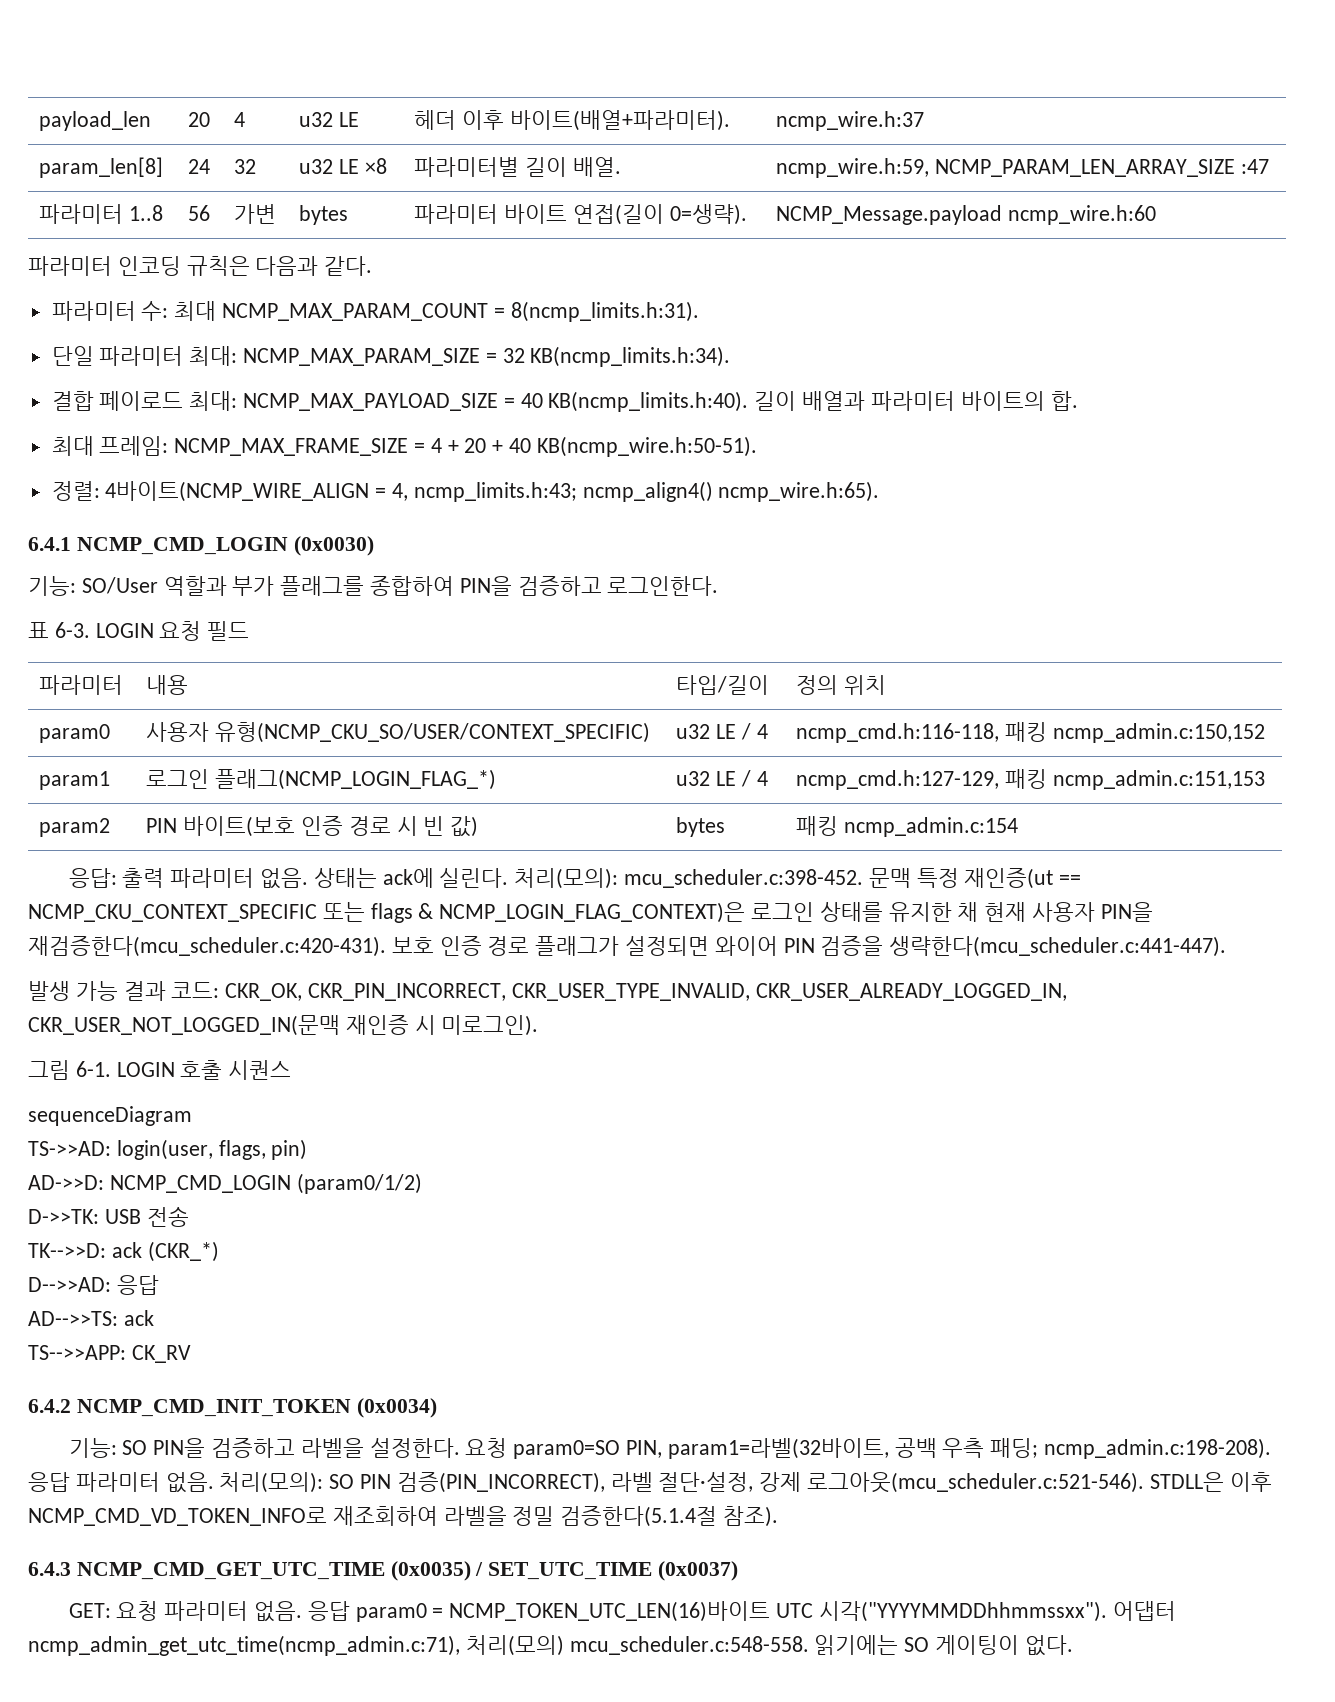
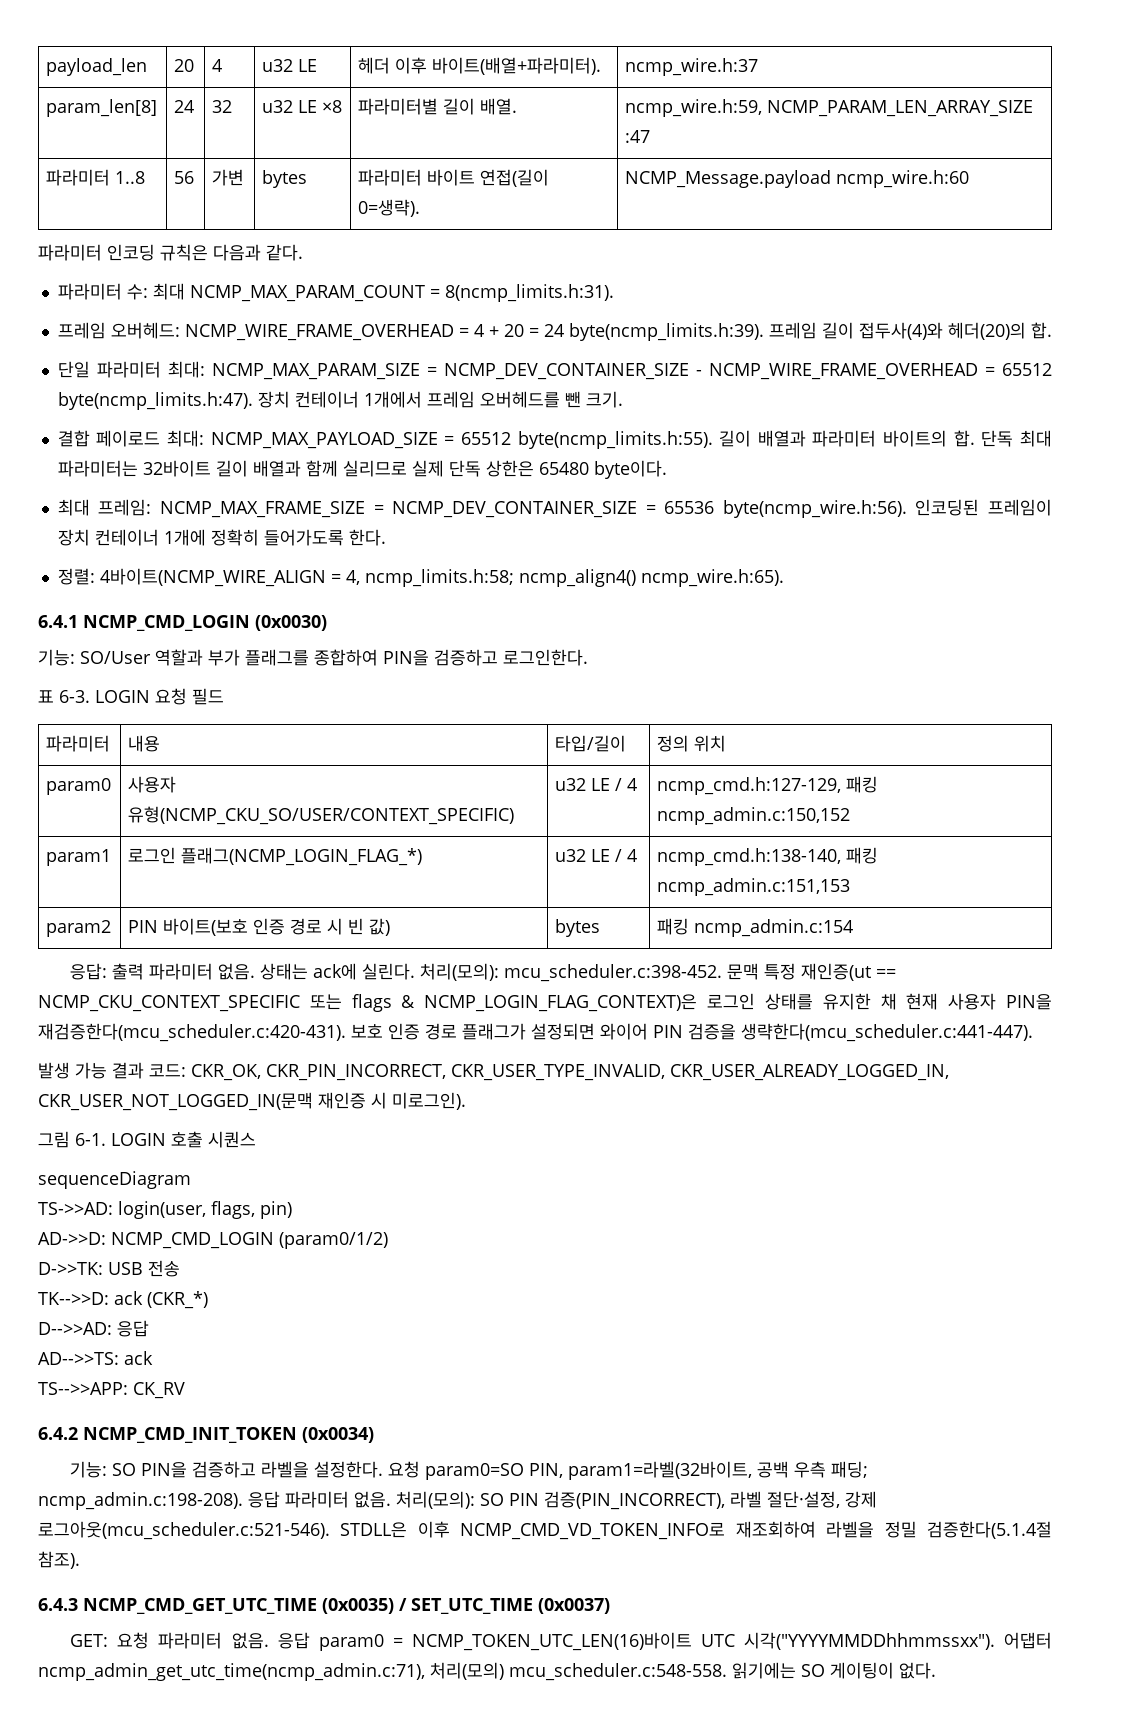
(699, 311) none -> [57,322,1052,341] // 프레임 오버헤드: NCMP_WIRE_FRAME_OVERHEAD = 4 + 20 = 24 byte(ncmp_limits.h:39). 프레임 길이 접두사(4)와 헤더(20)의 합.
[502,346,731,367] 32 KB(ncmp_limits.h:34). -> [443,363,1052,380] [57,391,623,410] NCMP_DEV_CONTAINER_SIZE - NCMP_WIRE_FRAME_OVERHEAD = 65512 byte(ncmp_limits.h:47). 장치 컨테이너 1개에서 프레임 오버헤드를 뺀 크기.
[520,391,749,412] 40 KB(ncmp_limits.h:40). -> [460,431,713,449] 65512 byte(ncmp_limits.h:55).
[51,436,757,457] // 최대 프레임: NCMP_MAX_FRAME_SIZE = 4 + 20 + 40 KB(ncmp_wire.h:50-51). -> [981,430,1052,447] [57,460,667,479] [57,499,1052,518] [57,529,386,546] 단독 최대 파라미터는 32바이트 길이 배열과 함께 실리므로 실제 단독 상한은 65480 byte이다. // 최대 프레임: NCMP_MAX_FRAME_SIZE = NCMP_DEV_CONTAINER_SIZE = 65536 byte(ncmp_wire.h:56). 인코딩된 프레임이 장치 컨테이너 1개에 정확히 들어가도록 한다.
[413,482,577,502] ncmp_limits.h:43; -> [364,569,514,587] ncmp_limits.h:58;
[796,723,1000,743] ncmp_cmd.h:116-118, -> [657,777,842,795] ncmp_cmd.h:127-129,
[796,770,1000,790] ncmp_cmd.h:127-129, -> [657,848,842,866] ncmp_cmd.h:138-140,

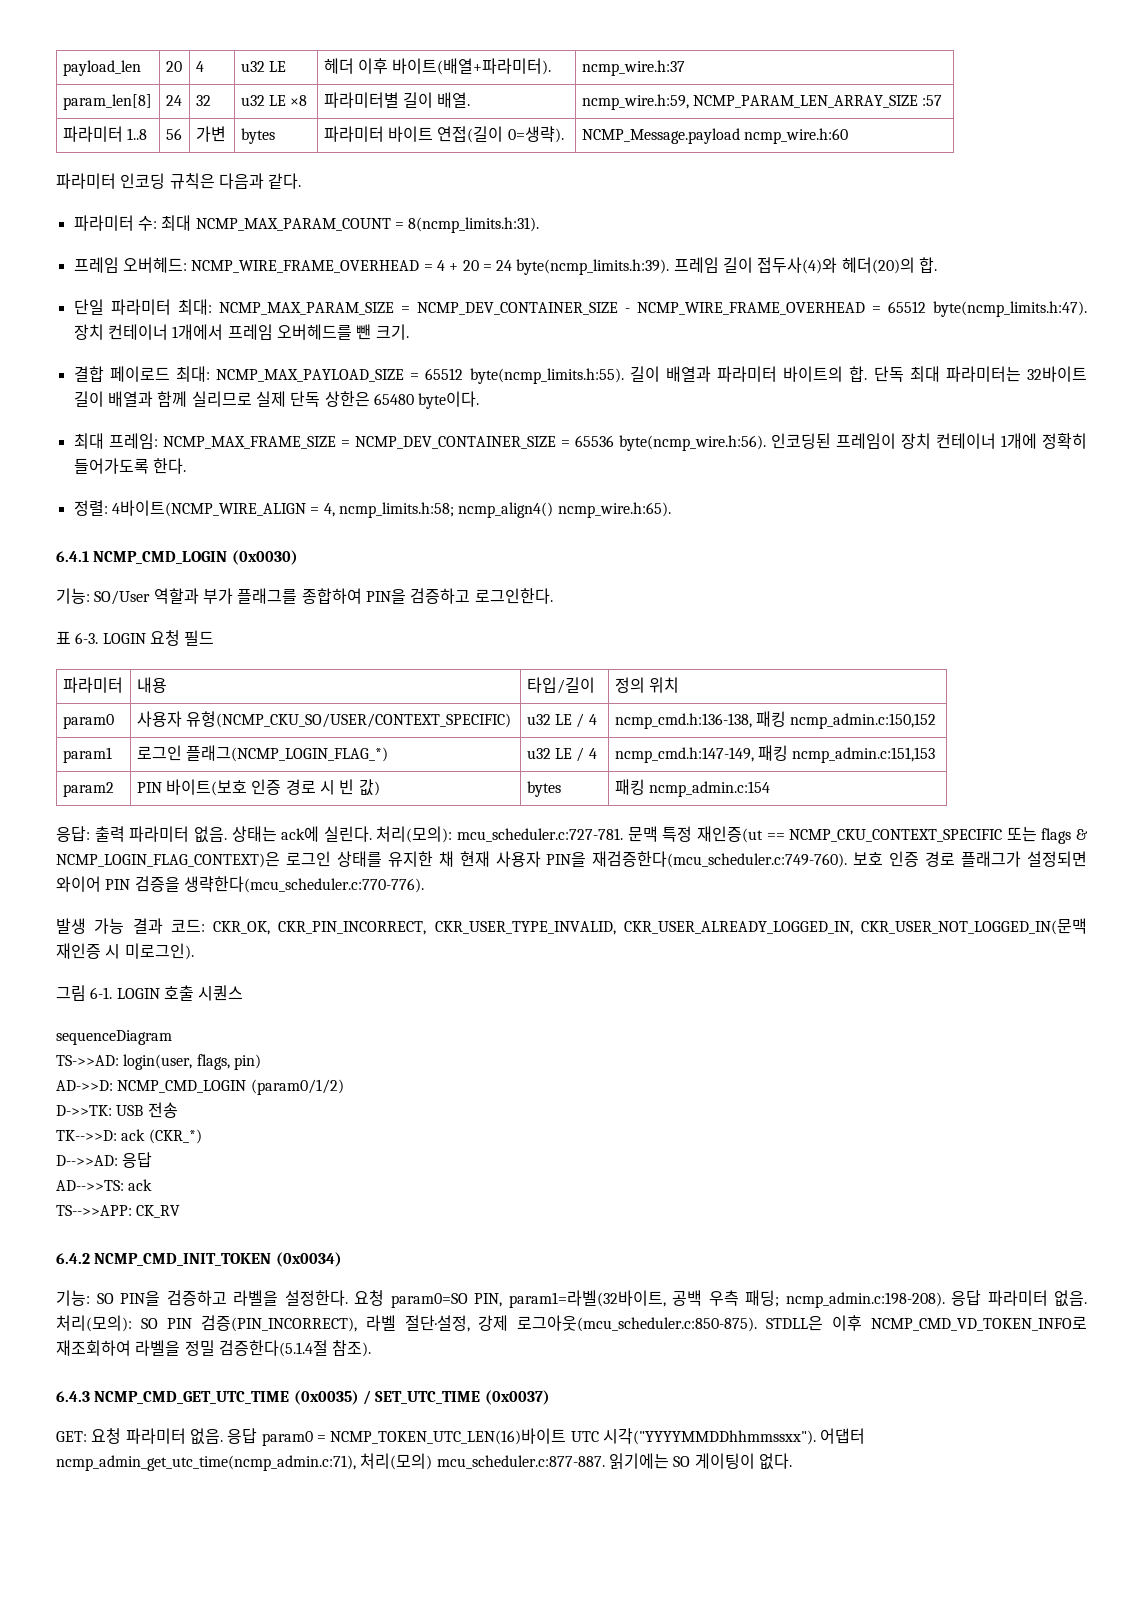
[625,130,651,143] :47 -> [922,95,943,106] :57
[657,777,842,795] ncmp_cmd.h:127-129, -> [614,713,752,729] ncmp_cmd.h:136-138,
[657,848,842,866] ncmp_cmd.h:138-140, -> [614,747,754,763] ncmp_cmd.h:147-149,
[504,964,723,982] mcu_scheduler.c:398-452. -> [457,828,623,842] mcu_scheduler.c:727-781.
[38,1023,346,1042] 재검증한다(mcu_scheduler.c:420-431). -> [592,851,848,868] 재검증한다(mcu_scheduler.c:749-760).
[741,1023,1033,1042] 생략한다(mcu_scheduler.c:441-447). -> [183,876,424,893] 생략한다(mcu_scheduler.c:770-776).
[38,1521,330,1540] 로그아웃(mcu_scheduler.c:521-546). -> [517,1315,758,1332] 로그아웃(mcu_scheduler.c:850-875).
[509,1663,727,1681] mcu_scheduler.c:548-558. -> [436,1455,605,1469] mcu_scheduler.c:877-887.

